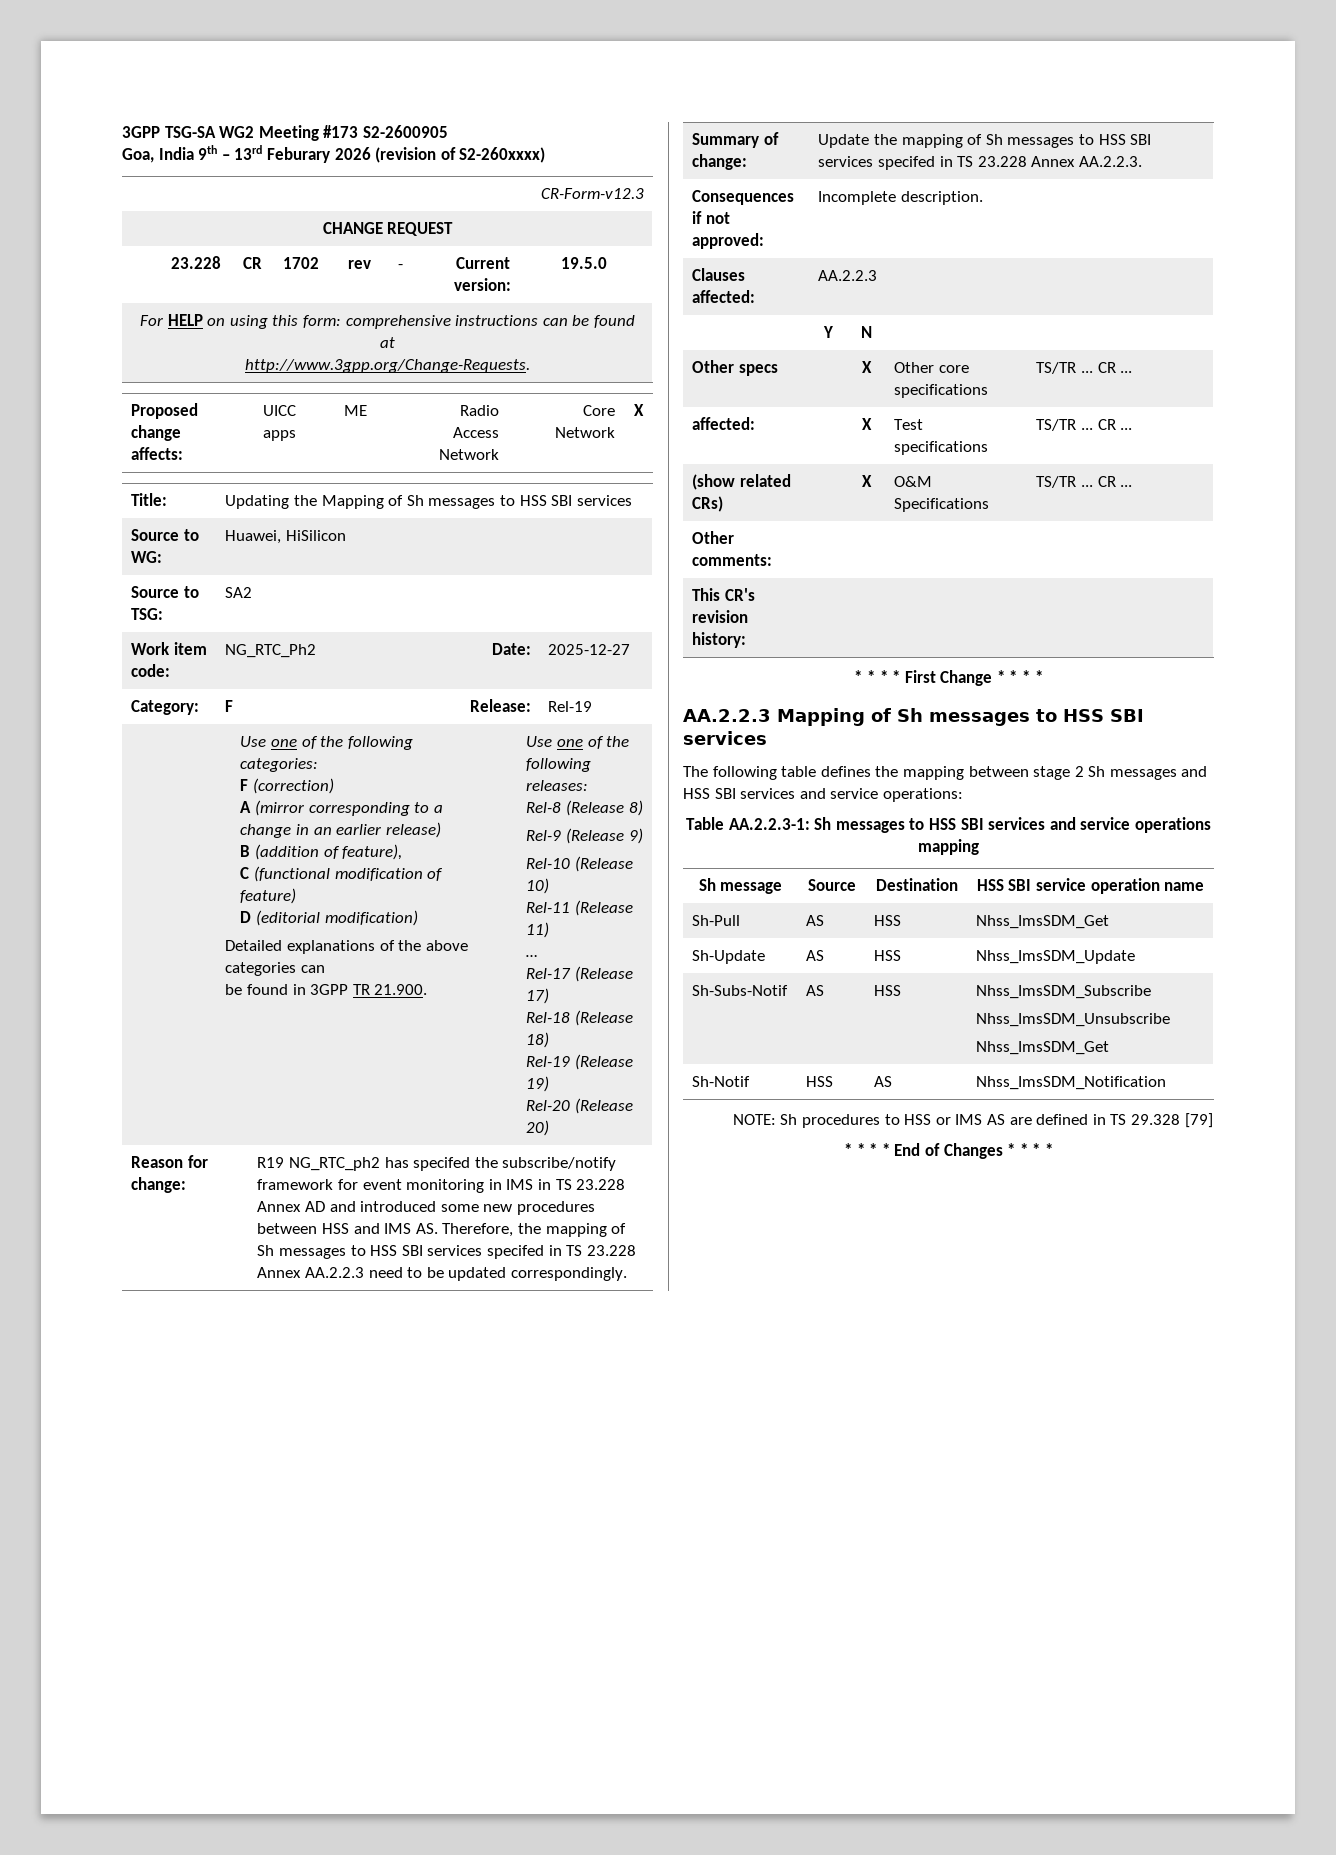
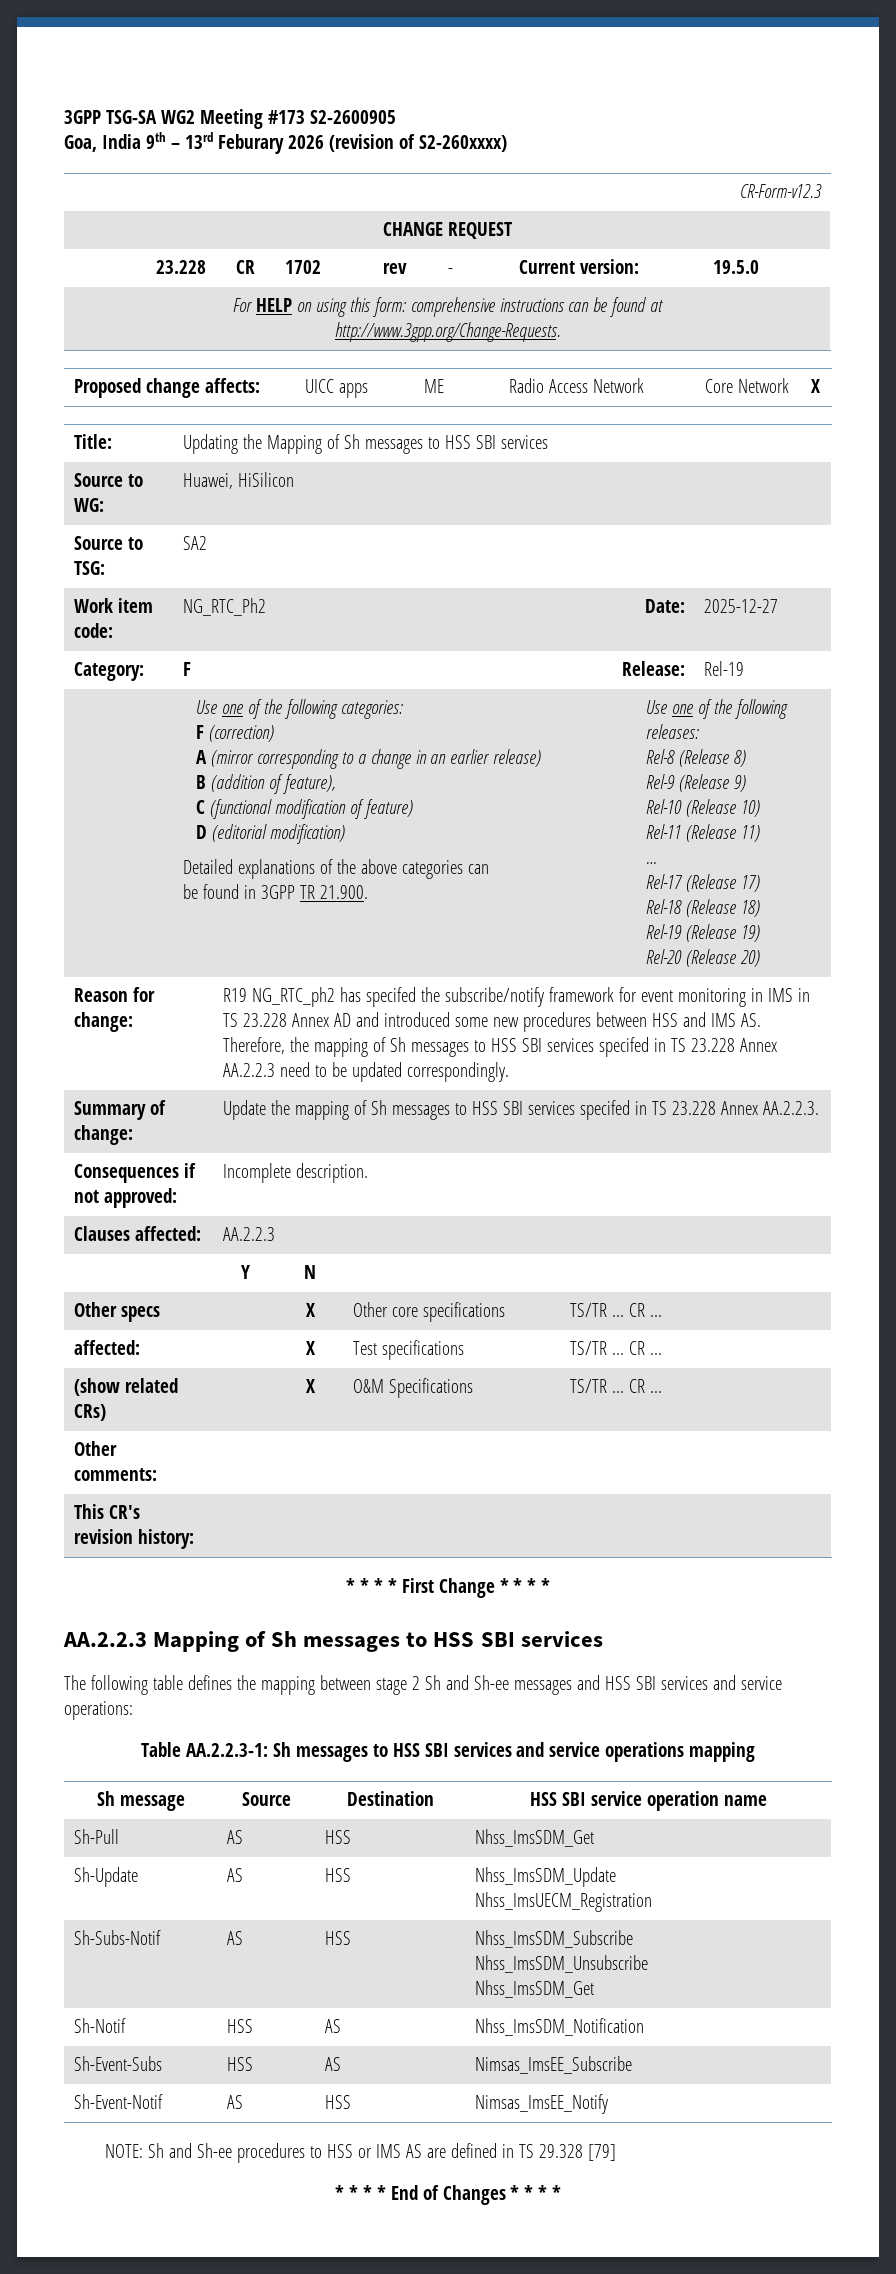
(1106, 771) none -> [445,1675,509,1690] and Sh-ee
(1136, 957) none -> [475,1892,653,1912] // Nhss_ImsUECM_Registration
(1167, 1083) none -> [74,2056,163,2071] [227,2057,254,2071] [325,2057,342,2071] [475,2056,633,2074] [74,2094,164,2109] [227,2095,244,2109] [325,2095,352,2109] [475,2094,609,2114] // Sh-Event-Subs | HSS | AS | Nimsas_ImsEE_Subscribe // Sh-Event-Notif | AS | HSS | Nimsas_ImsEE_Notify
(798, 1119) none -> [168,2143,232,2158] and Sh-ee

